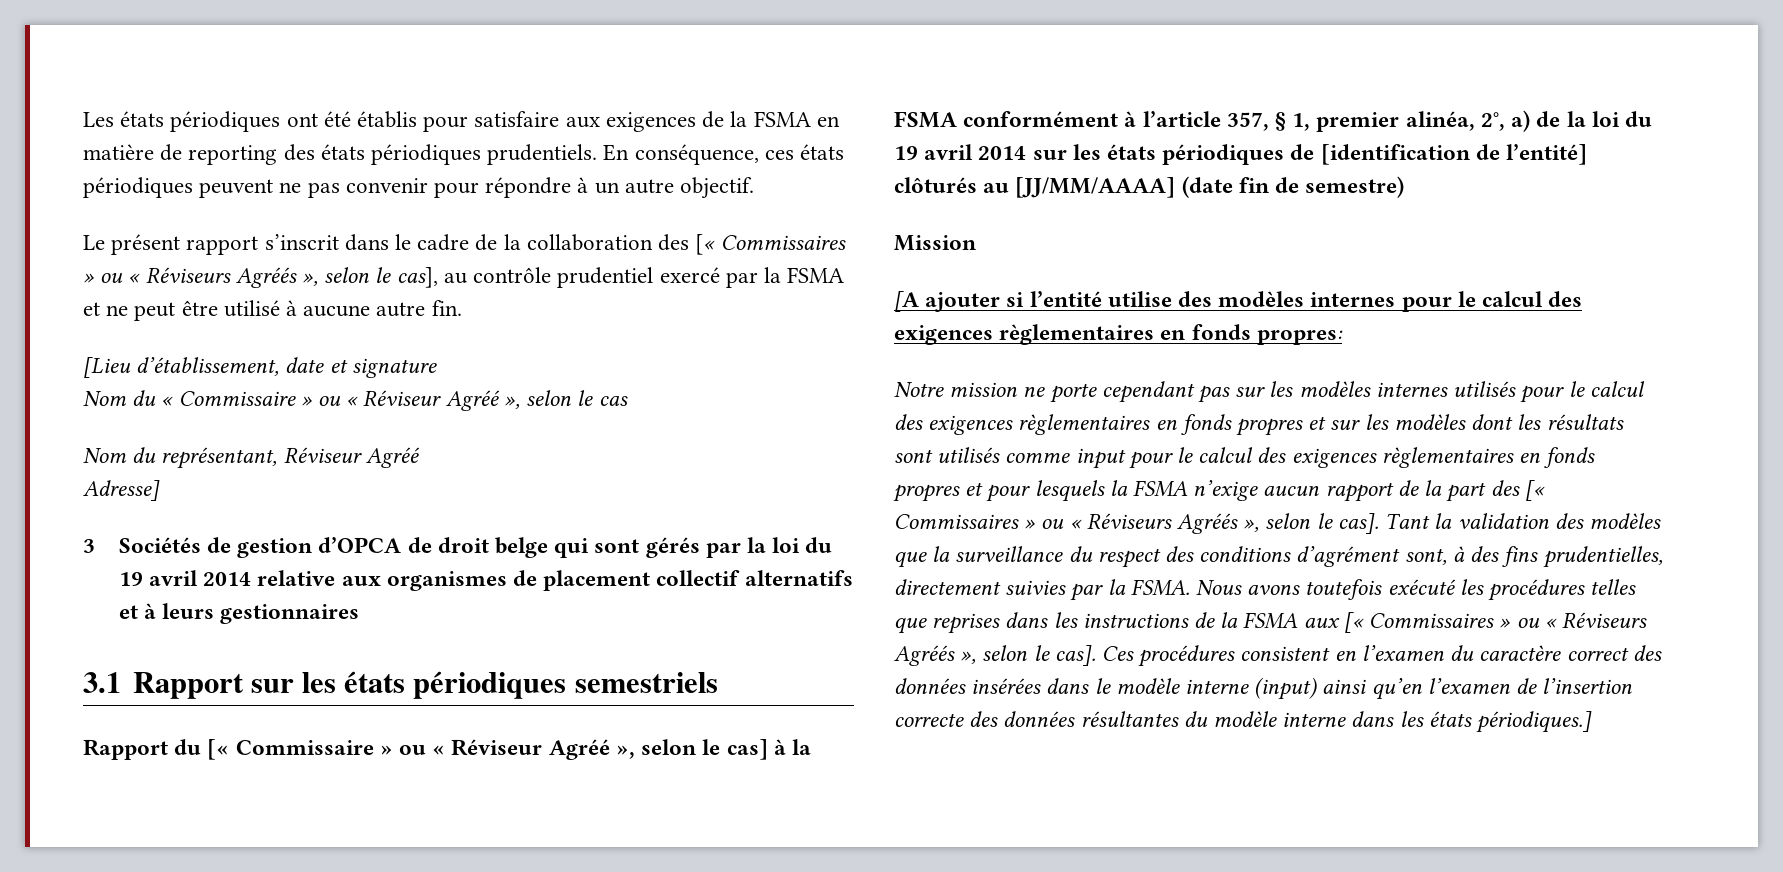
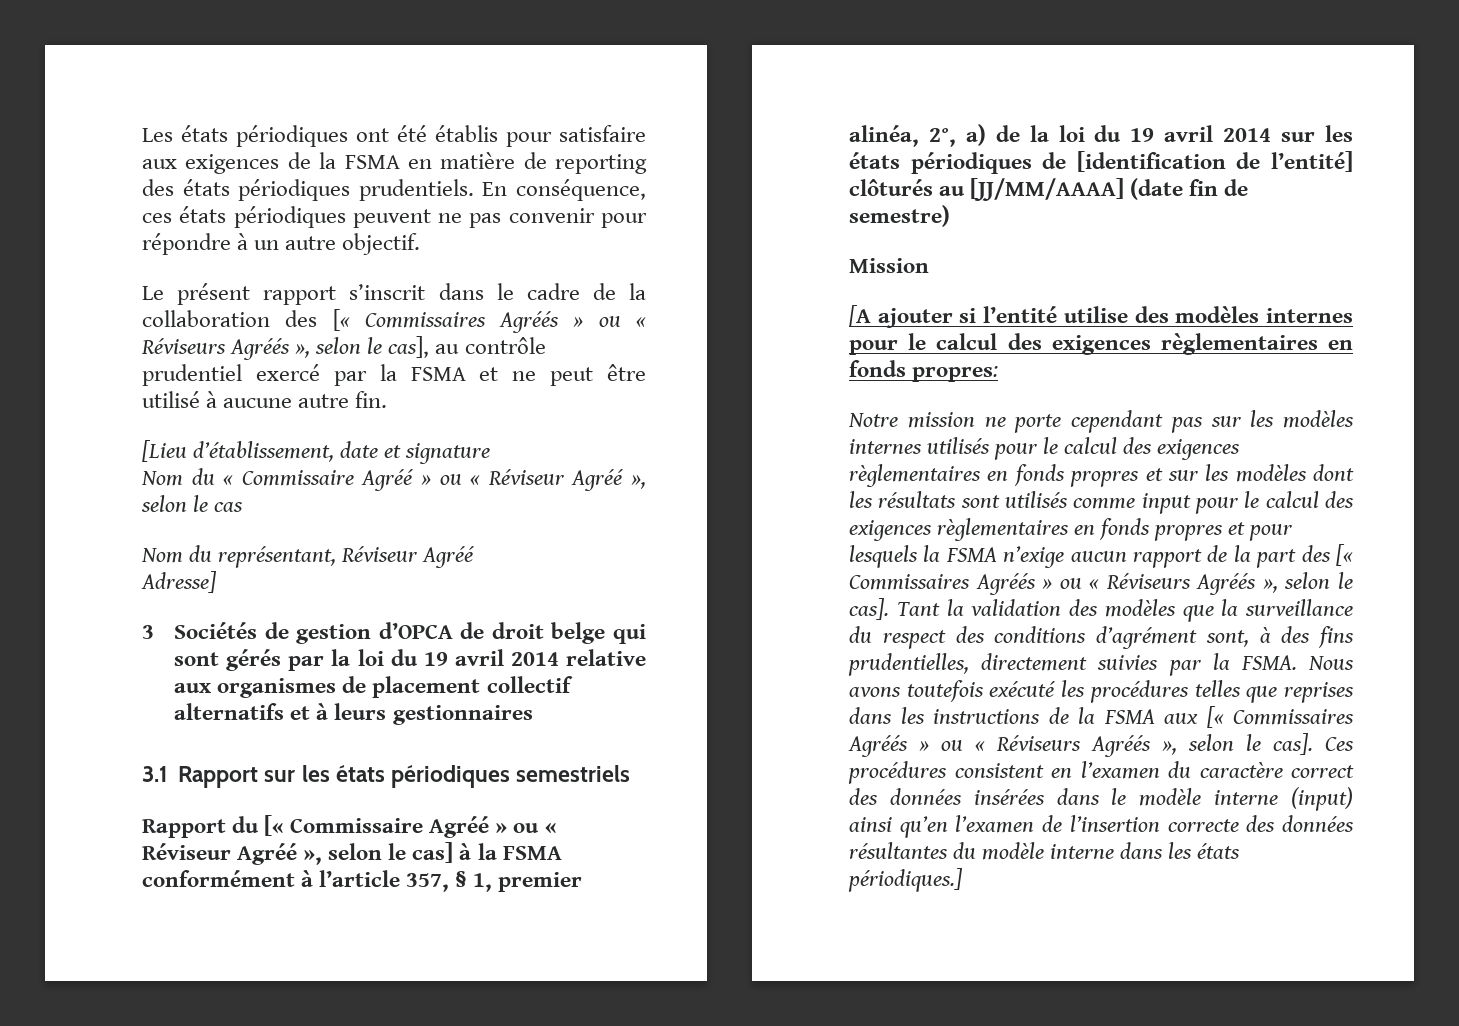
(846, 242) none -> [499,311,560,333] Agréés
(296, 398) none -> [361,469,414,491] Agréé
(374, 747) none -> [429,816,490,838] Agréé
(1019, 521) none -> [975,573,1036,595] Agréés
(1495, 620) none -> [848,735,908,757] Agréés

